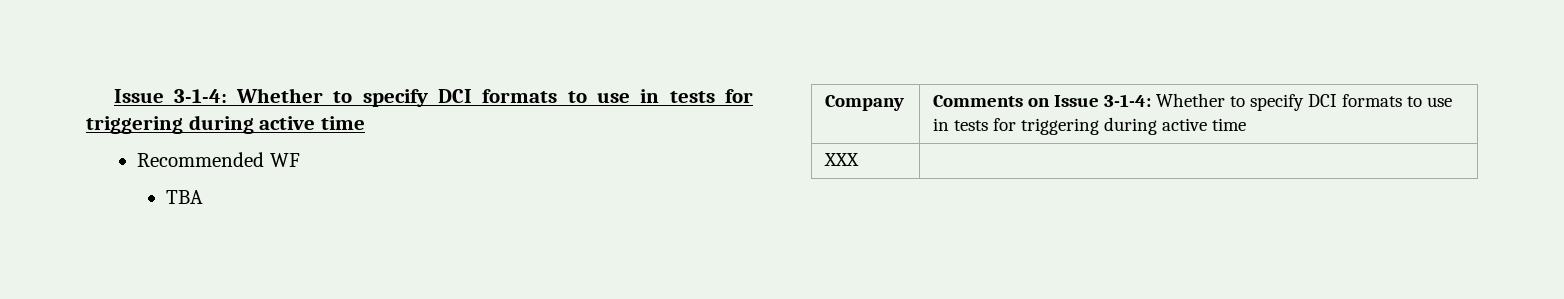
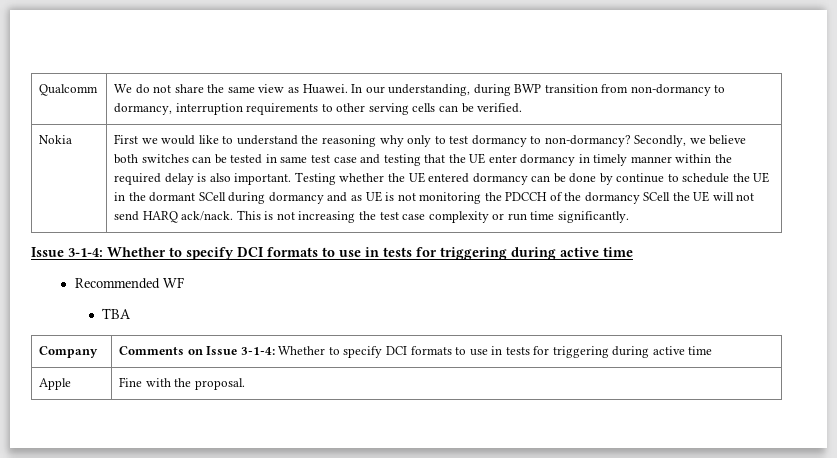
(113, 96) none -> [39,84,99,96] [114,84,726,96] [114,103,523,115] [39,135,73,144] [114,134,747,147] [114,153,732,166] [114,172,770,185] [114,191,755,204] [114,210,629,223] Qualcomm | We do not share the same view as Huawei. In our understanding, during BWP transition from non-dormancy to dormancy, interruption requirements to other serving cells can be verified. // Nokia | First we would like to understand the reasoning why only to test dormancy to non-dormancy? Secondly, we believe both switches can be tested in same test case and testing that the UE enter dormancy in timely manner within the required delay is also important. Testing whether the UE entered dormancy can be done by continue to schedule the UE in the dormant SCell during dormancy and as UE is not monitoring the PDCCH of the dormancy SCell the UE will not send HARQ ack/nack. This is not increasing the test case complexity or run time significantly. //
[824,153,860,166] XXX | -> [39,378,72,390] [119,377,245,390] Apple | Fine with the proposal.

